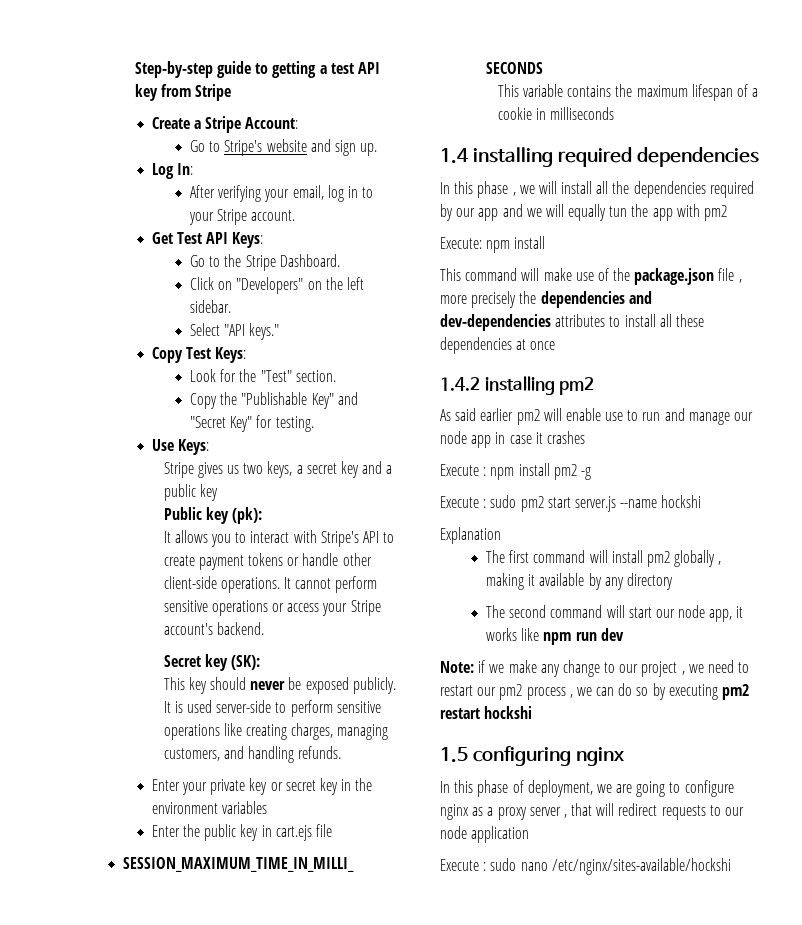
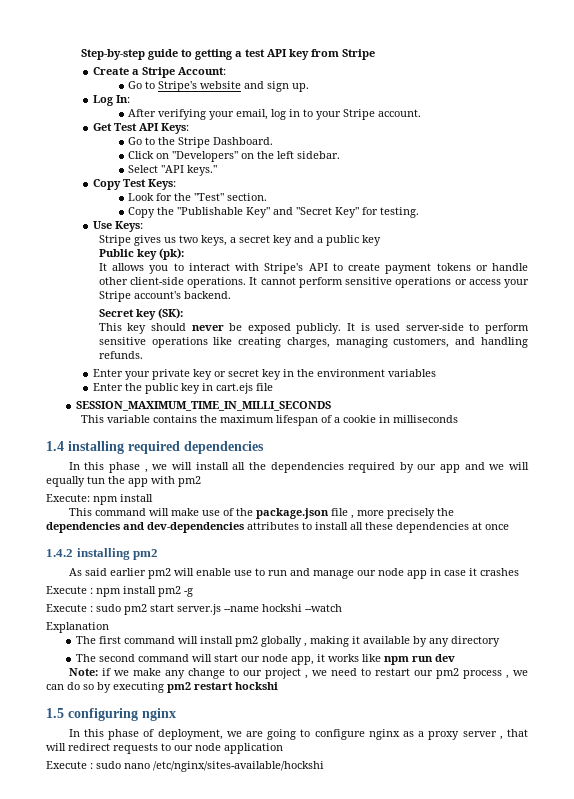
(702, 501) none -> [305,604,342,612] --watch

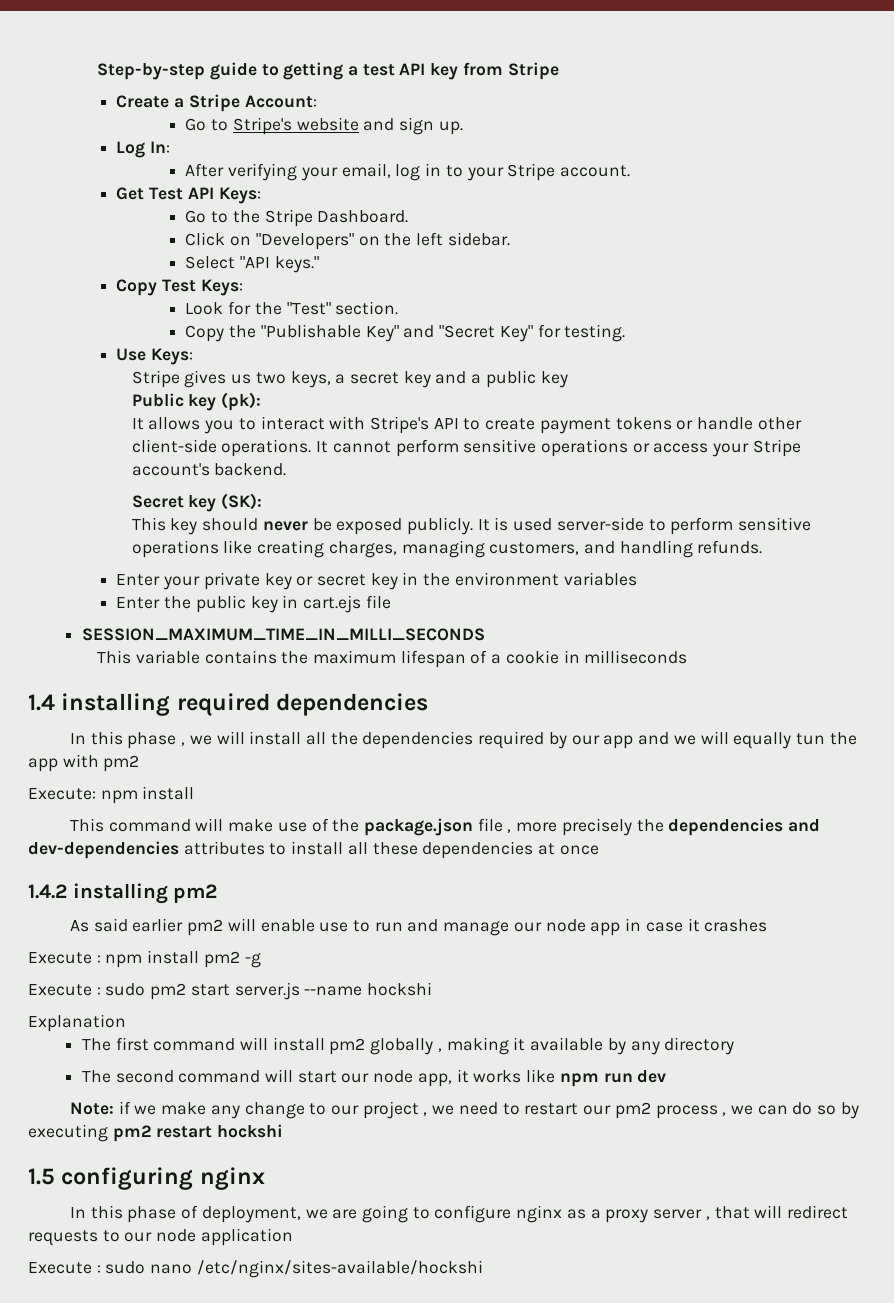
[305,604,342,612] --watch -> (433, 989) none

